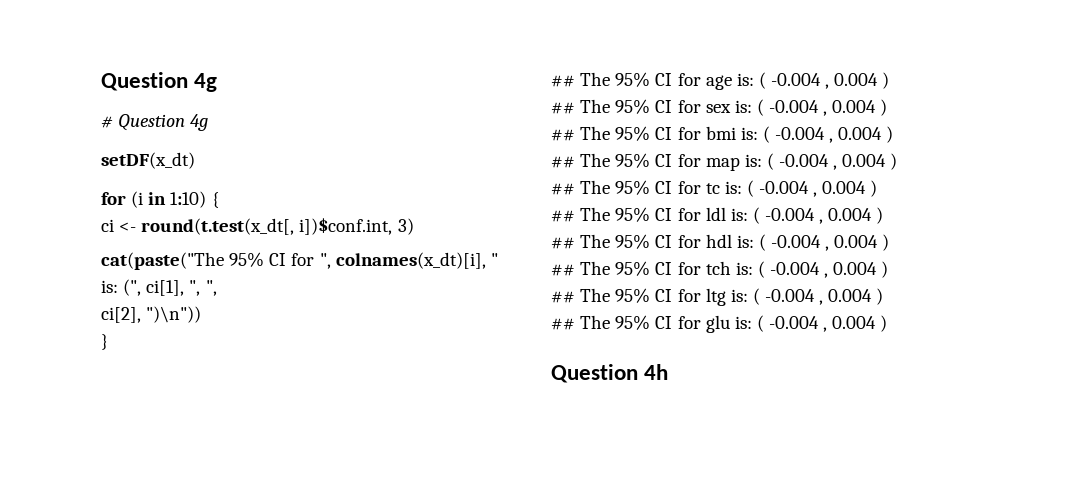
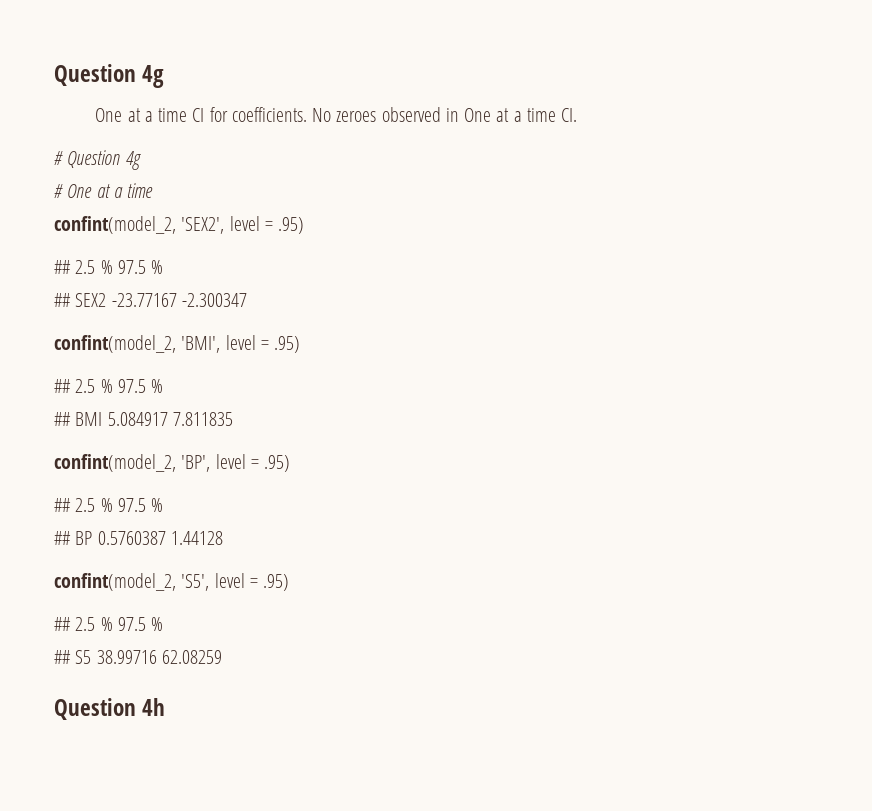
[101,72,218,92] [101,114,209,131] [101,152,195,169] [101,191,219,208] [101,218,414,235] [101,252,498,270] [101,279,217,296] [101,306,202,323] [101,334,108,350] [551,72,890,90] [551,99,888,116] [551,126,894,143] [551,153,898,171] [551,180,878,197] [551,207,884,224] [551,234,890,251] [551,261,889,278] [551,288,884,306] [551,315,888,333] Question 4g // # Question 4g // setDF(x_dt) // for (i in 1:10) { // ci <- round(t.test(x_dt[, i])$conf.int, 3) // cat(paste("The 95% CI for ", colnames(x_dt)[i], " is: (", ci[1], ", ", // ci[2], ")\n")) // } // ## The 95% CI for age is: ( -0.004 , 0.004 ) // ## The 95% CI for sex is: ( -0.004 , 0.004 ) // ## The 95% CI for bmi is: ( -0.004 , 0.004 ) // ## The 95% CI for map is: ( -0.004 , 0.004 ) // ## The 95% CI for tc is: ( -0.004 , 0.004 ) // ## The 95% CI for ldl is: ( -0.004 , 0.004 ) // ## The 95% CI for hdl is: ( -0.004 , 0.004 ) // ## The 95% CI for tch is: ( -0.004 , 0.004 ) // ## The 95% CI for ltg is: ( -0.004 , 0.004 ) // ## The 95% CI for glu is: ( -0.004 , 0.004 ) -> [54,64,165,88] [95,107,578,122] [54,150,142,170] [54,183,154,198] [54,216,305,234] [54,260,164,274] [54,293,247,307] [54,335,301,353] [54,379,164,393] [54,412,233,426] [54,454,291,472] [54,498,164,512] [54,531,223,545] [54,573,290,591] [54,617,164,631] [54,650,222,664] Question 4g // One at a time CI for coefficients. No zeroes observed in One at a time CI. // # Question 4g // # One at a time // confint(model_2, 'SEX2', level = .95) // ## 2.5 % 97.5 % // ## SEX2 -23.77167 -2.300347 // confint(model_2, 'BMI', level = .95) // ## 2.5 % 97.5 % // ## BMI 5.084917 7.811835 // confint(model_2, 'BP', level = .95) // ## 2.5 % 97.5 % // ## BP 0.5760387 1.44128 // confint(model_2, 'S5', level = .95) // ## 2.5 % 97.5 % // ## S5 38.99716 62.08259

